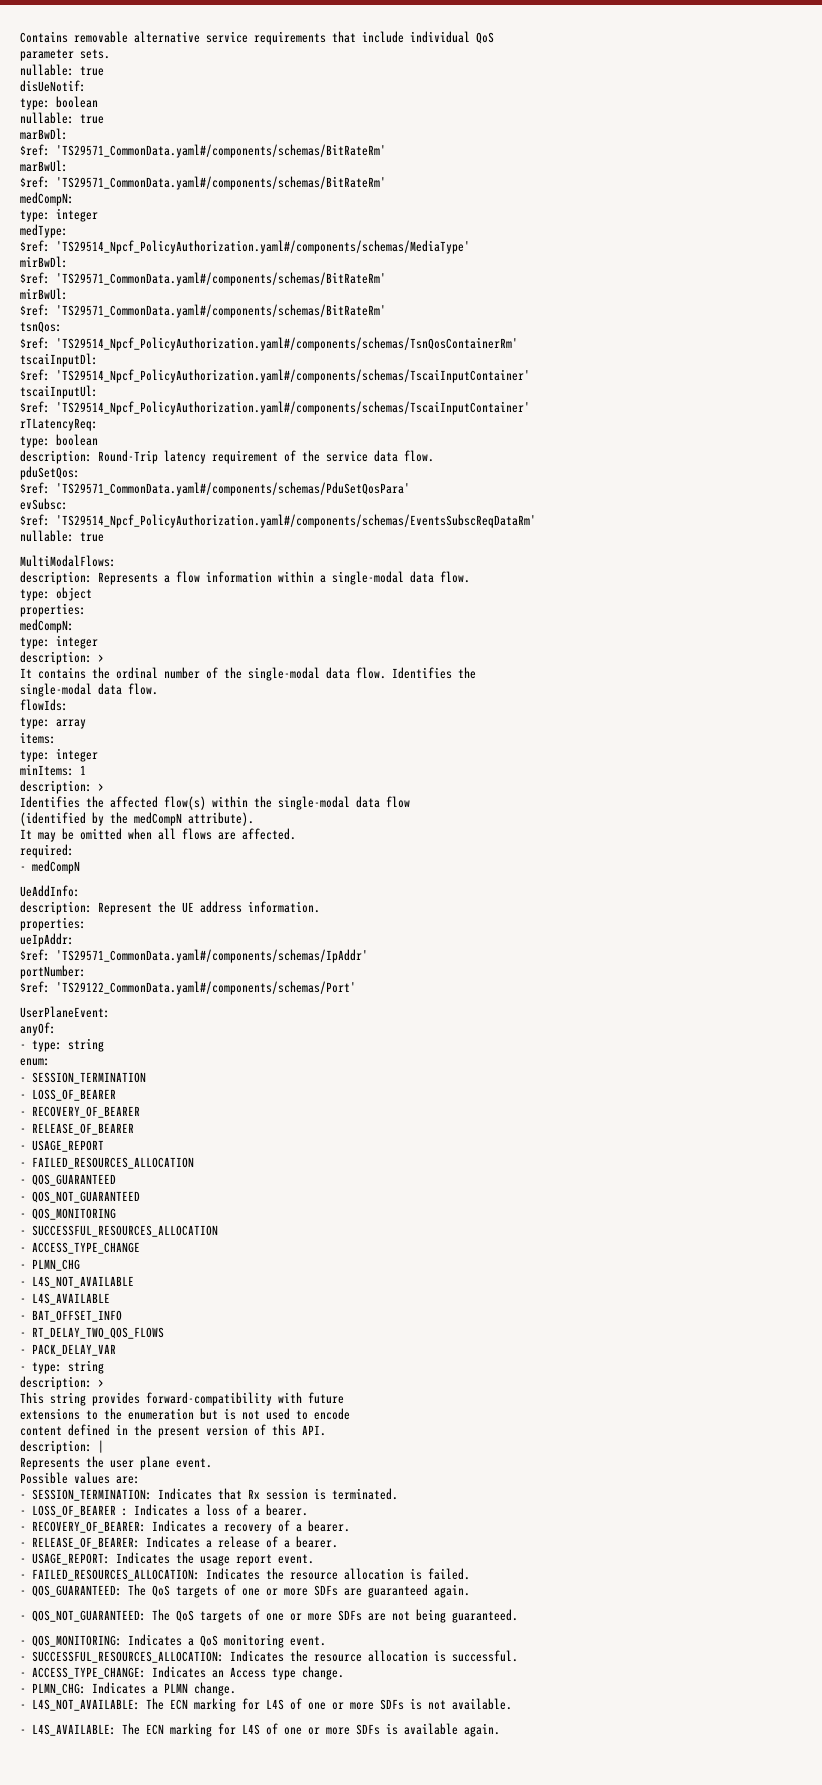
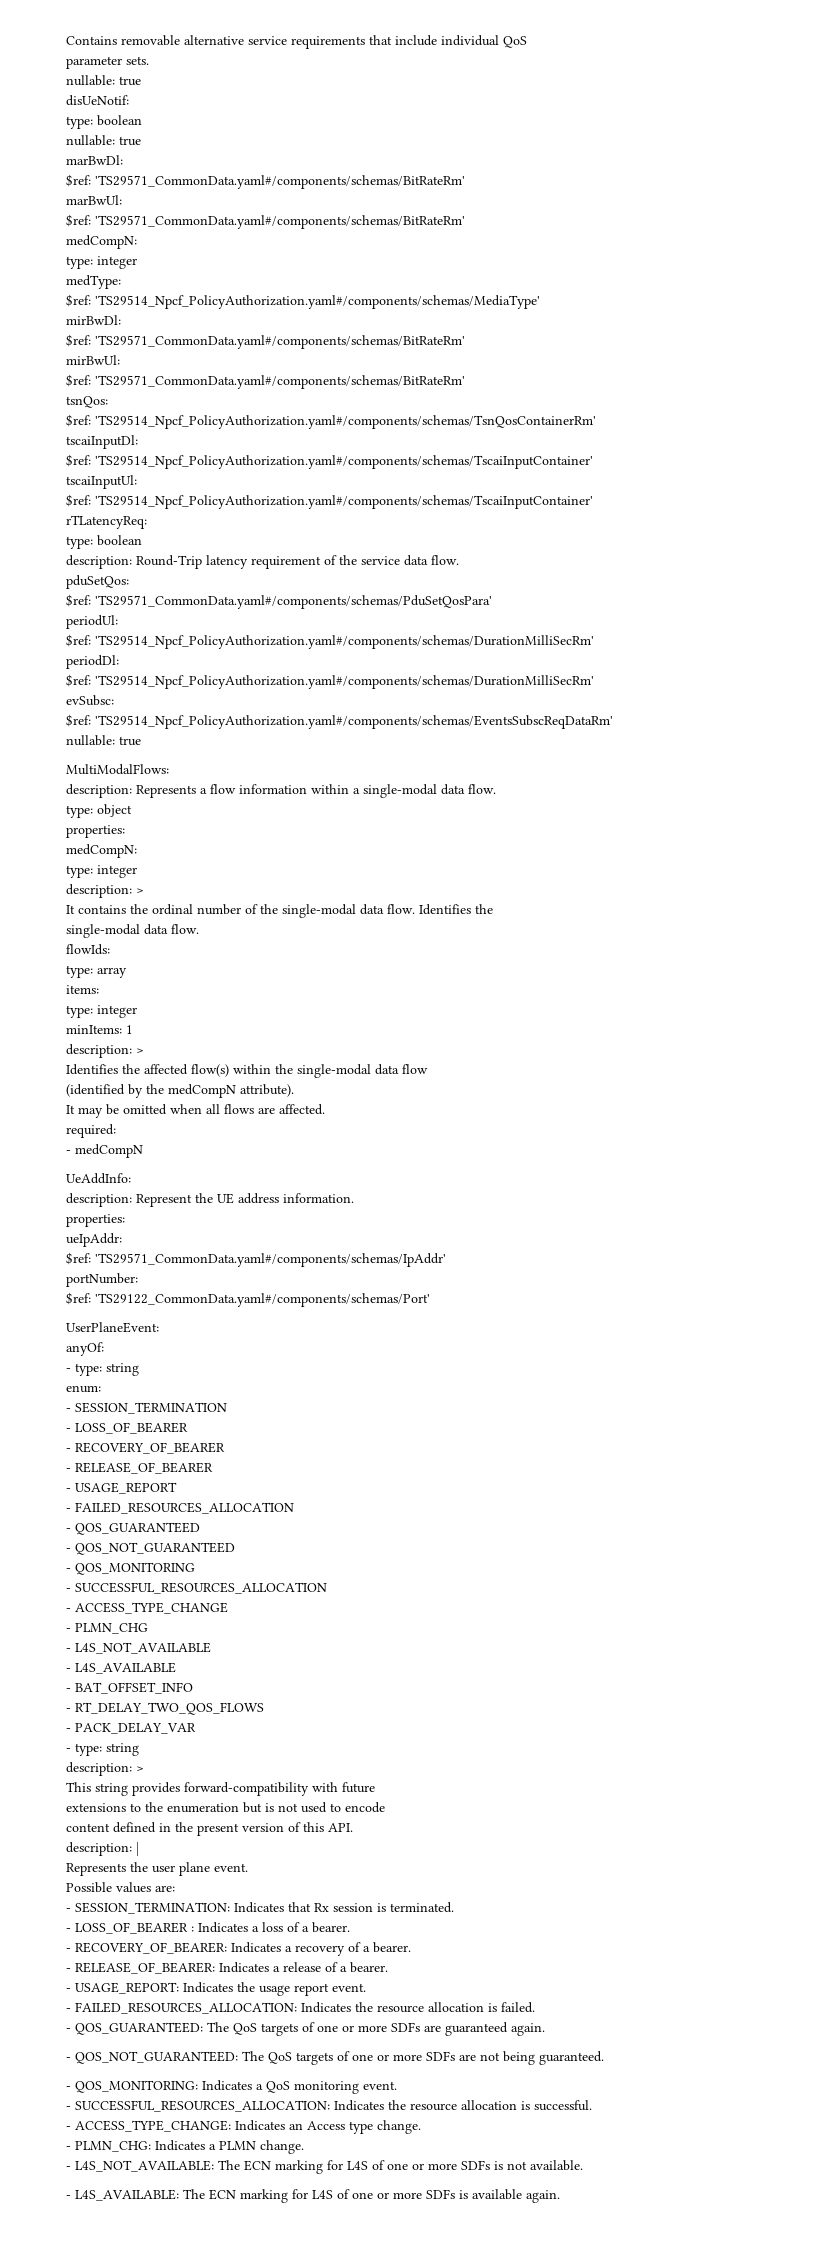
(410, 489) none -> [66,615,118,629] [66,634,594,649] [66,655,119,669] [66,674,594,689] // periodUl: // $ref: 'TS29514_Npcf_PolicyAuthorization.yaml#/components/schemas/DurationMilliSecRm' // periodDl: // $ref: 'TS29514_Npcf_PolicyAuthorization.yaml#/components/schemas/DurationMilliSecRm'

